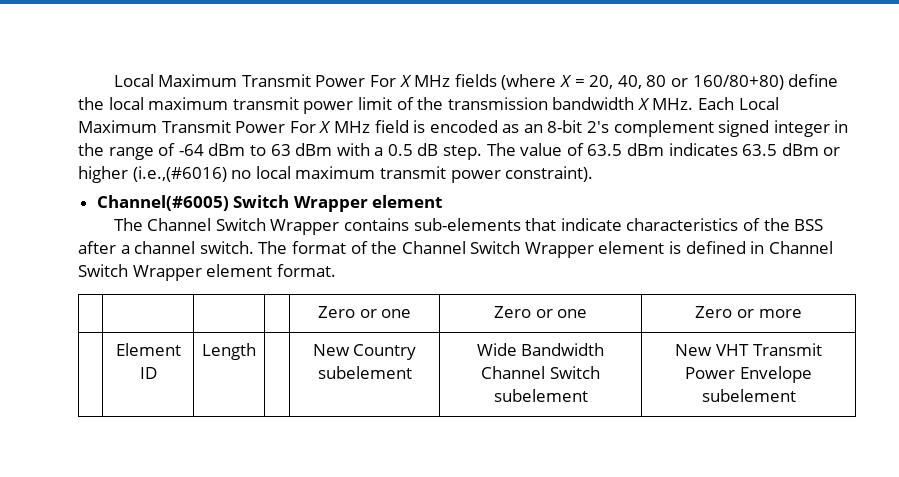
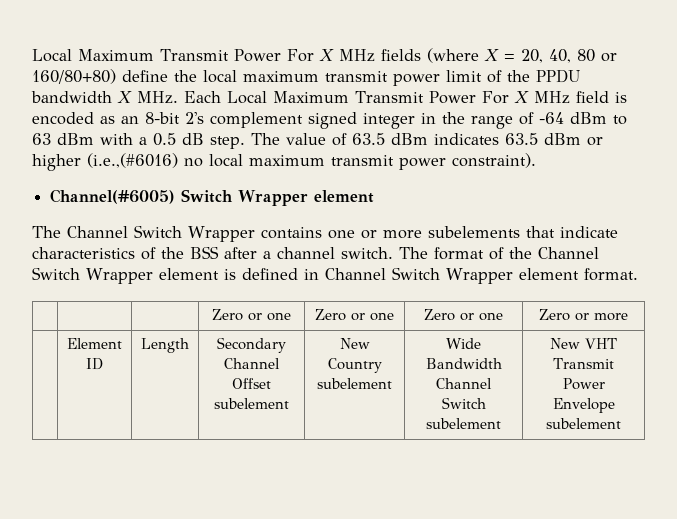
[447,97,548,110] transmission -> [536,69,580,83] PPDU
[413,218,521,231] sub-elements -> [327,226,520,239] one or more subelements
(336, 270) none -> [212,309,291,321] Zero or one
(256, 351) none -> [217,337,286,353] [224,358,280,369] [232,378,271,389] [214,398,289,409] Secondary Channel Offset subelement

